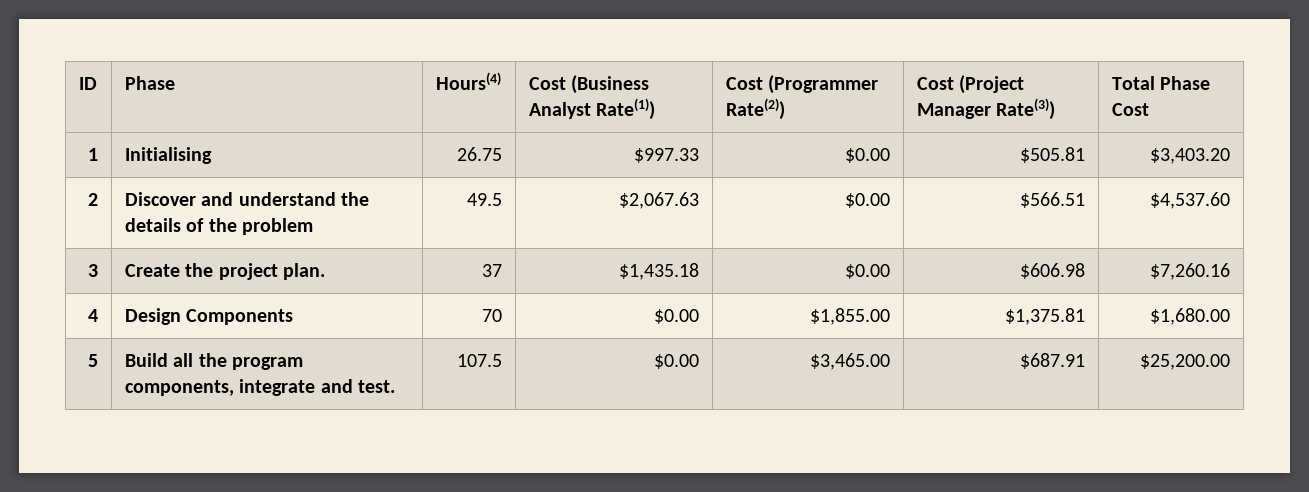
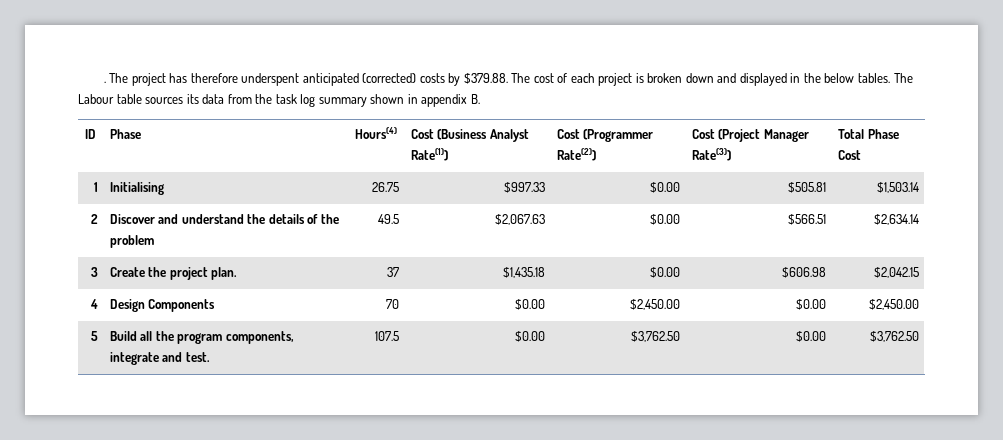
(78, 83) none -> [103,73,913,86] [78,94,480,107] . The project has therefore underspent anticipated (corrected) costs by $379.88. The cost of each project is broken down and displayed in the below tables. The Labour table sources its data from the task log summary shown in appendix B. //
[1150,148,1231,164] $3,403.20 -> [876,182,919,193] $1,503.14
[1150,192,1231,209] $4,537.60 -> [873,214,919,225] $2,634.14
[1150,263,1231,280] $7,260.16 -> [873,267,919,278] $2,042.15
[810,308,891,325] [1005,308,1086,325] [1150,308,1231,325] $1,855.00 | $1,375.81 | $1,680.00 -> [629,299,680,310] [795,299,826,310] [868,299,919,310] $2,450.00 | $0.00 | $2,450.00
[810,353,891,370] [1020,353,1086,369] [1140,354,1231,370] $3,465.00 | $687.91 | $25,200.00 -> [630,331,680,342] [795,331,826,342] [869,331,919,342] $3,762.50 | $0.00 | $3,762.50

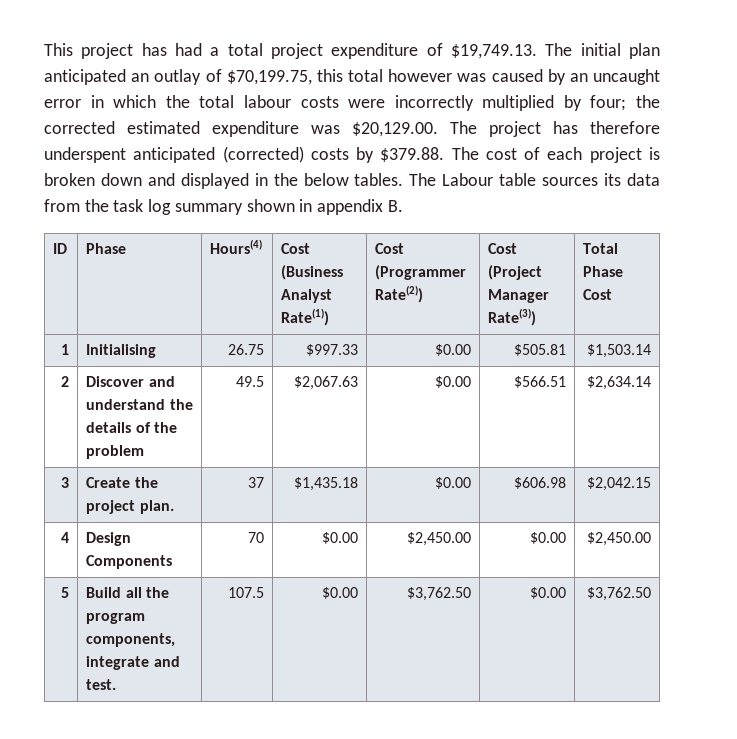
[103,81,106,83] . -> [44,43,660,59] [44,69,660,85] [44,95,660,111] [44,121,438,137] This project has had a total project expenditure of $19,749.13. The initial plan anticipated an outlay of $70,199.75, this total however was caused by an uncaught error in which the total labour costs were incorrectly multiplied by four; the corrected estimated expenditure was $20,129.00.

